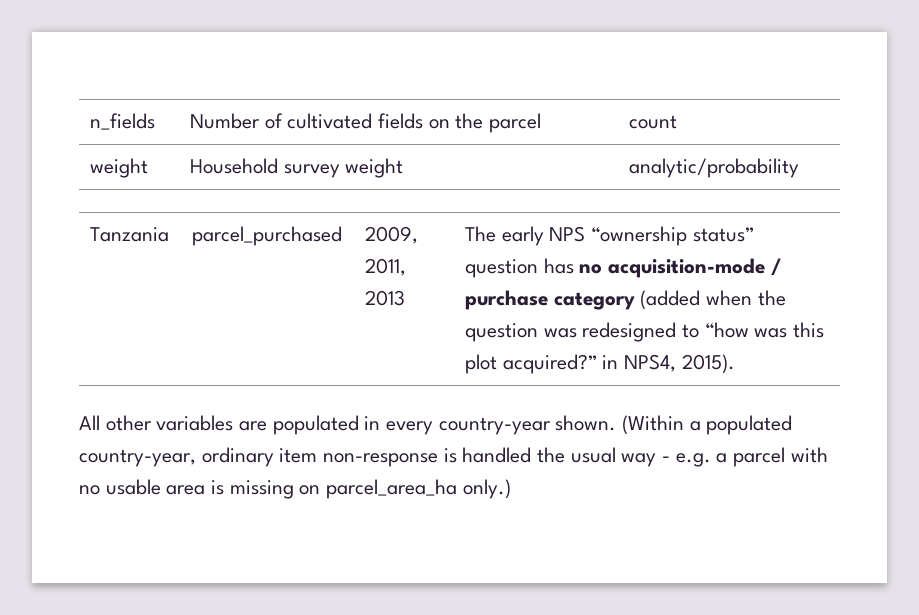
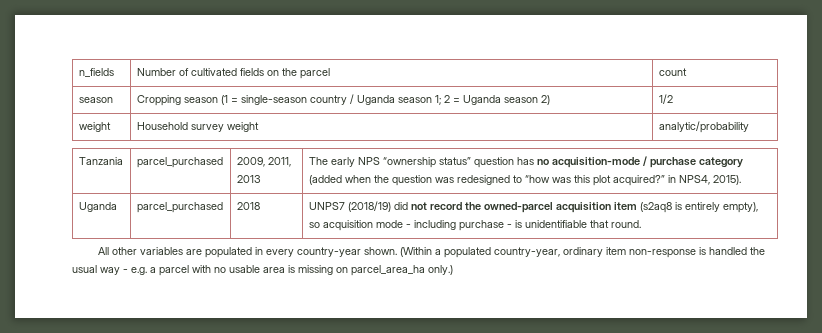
(678, 122) none -> [78,97,113,103] [136,94,550,106] [658,94,673,104] // season | Cropping season (1 = single-season country / Uganda season 1; 2 = Uganda season 2) | 1/2
(735, 364) none -> [78,202,117,212] [136,202,223,213] [236,202,260,210] [308,201,758,213] [308,220,641,231] // Uganda | parcel_purchased | 2018 | UNPS7 (2018/19) did not record the owned-parcel acquisition item (s2aq8 is entirely empty), so acquisition mode - including purchase - is unidentifiable that round.

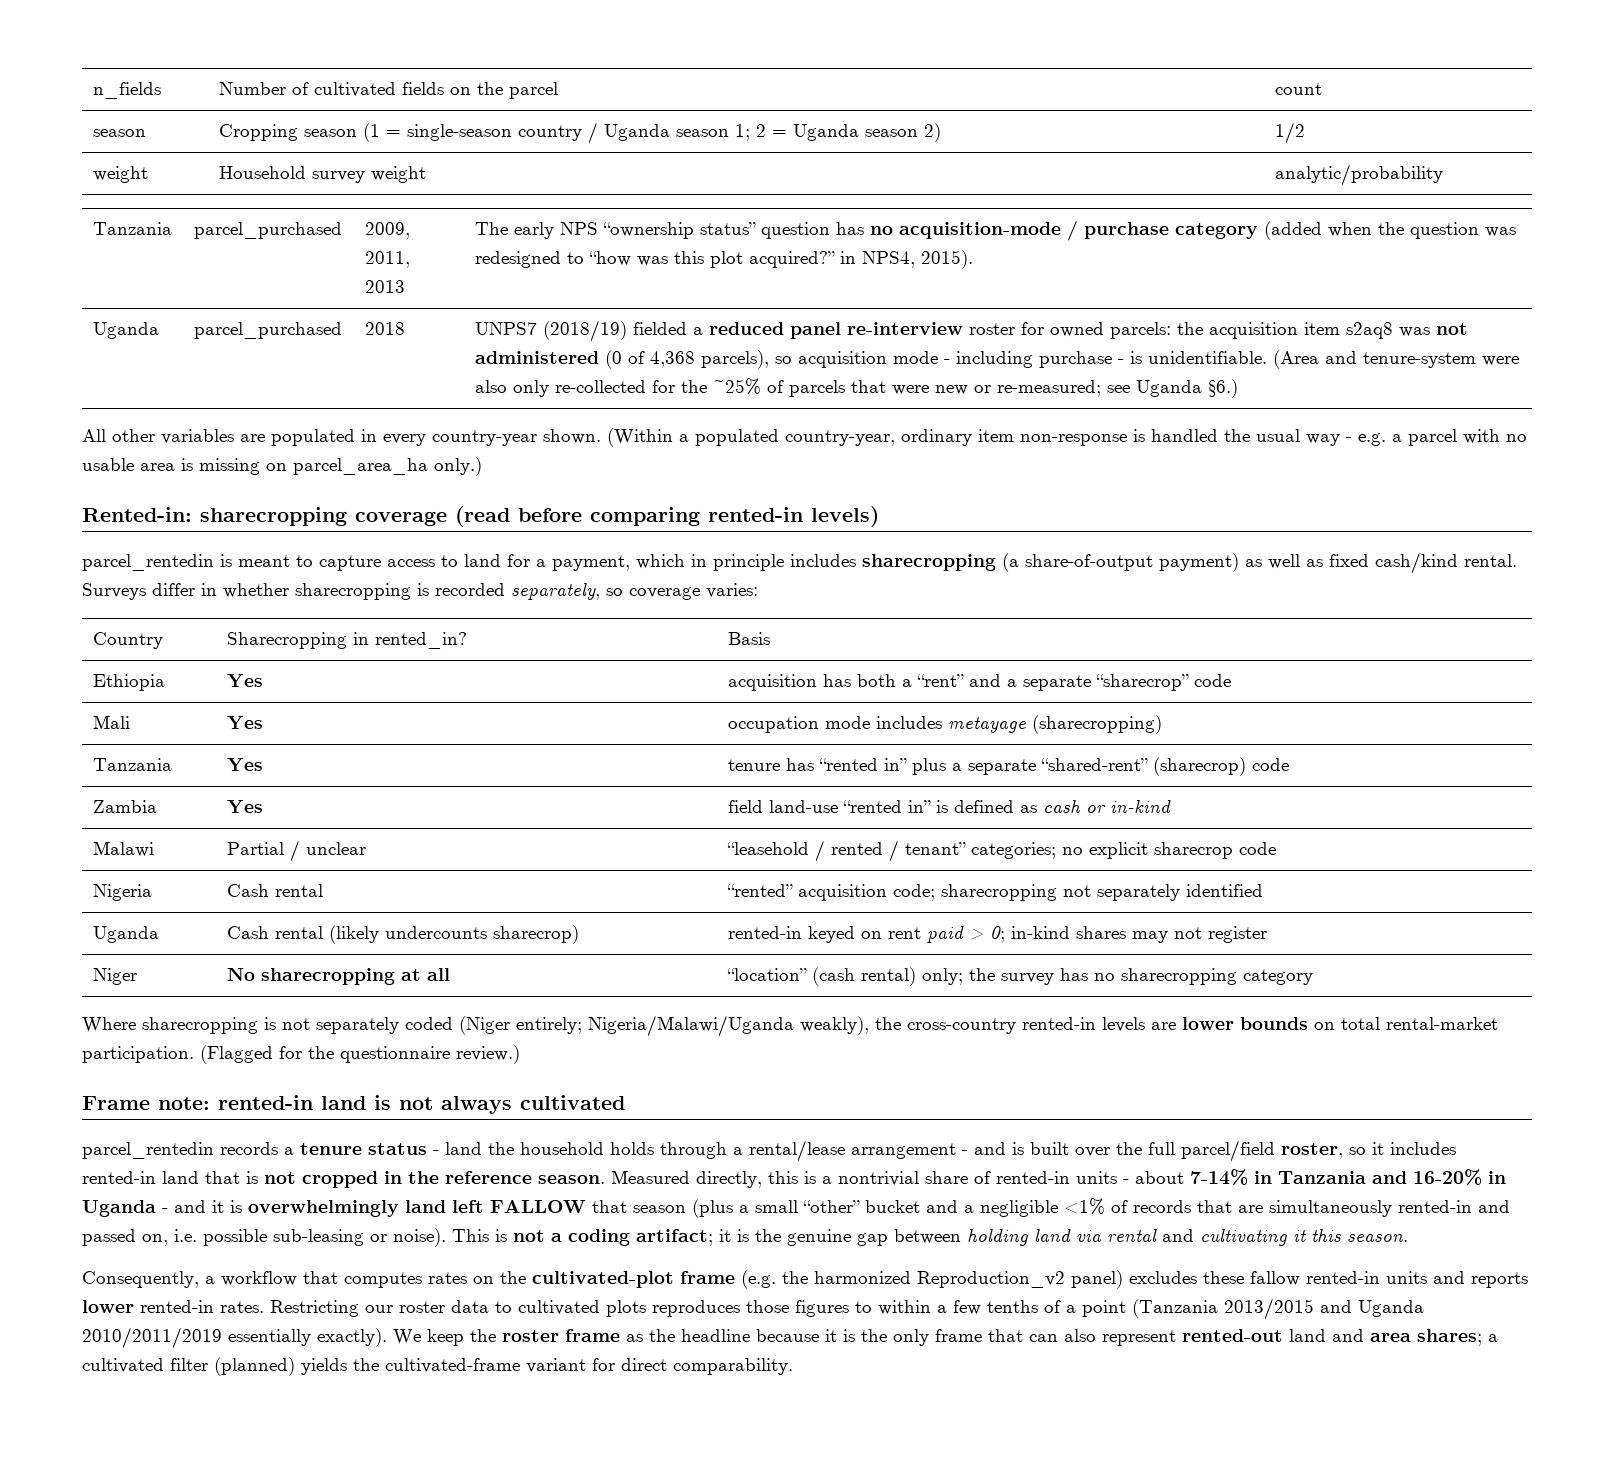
[393,202,758,213] did not record the owned-parcel acquisition item (s2aq8 is entirely empty), -> [632,322,1468,339] [474,350,769,369] fielded a reduced panel re-interview roster for owned parcels: the acquisition item s2aq8 was not administered (0 of 4,368 parcels),
[524,220,641,228] unidentifiable that round. -> [1147,350,1519,369] [474,378,1238,398] unidentifiable. (Area and tenure-system were also only re-collected for the ~25% of parcels that were new or re-measured; see Uganda §6.)
(453, 270) none -> [82,506,879,527] [82,552,1517,574] [82,583,758,600] [92,632,163,649] [226,632,467,649] [727,632,770,645] [92,674,165,691] [226,674,263,688] [727,674,1231,691] [92,715,130,729] [226,716,263,730] [727,715,1162,734] [92,758,172,771] [226,758,263,772] [727,757,1289,776] [92,800,157,813] [226,800,263,814] [727,800,1171,813] [92,841,154,857] [226,840,366,862] [726,840,1276,862] [92,884,152,901] [226,884,323,897] [726,884,1263,901] [92,926,159,943] [226,925,579,944] [727,926,1267,943] [92,968,137,985] [226,968,450,985] [726,967,1313,986] [82,1015,1498,1037] [82,1045,520,1064] [82,1095,625,1114] [82,1140,1456,1162] [82,1169,1506,1188] [82,1198,1510,1218] [82,1228,1408,1247] [82,1270,1528,1289] [82,1298,1424,1320] [82,1327,1498,1349] [82,1357,793,1376] // Rented-in: sharecropping coverage (read before comparing rented-in levels) // parcel_rentedin is meant to capture access to land for a payment, which in principle includes sharecropping (a share-of-output payment) as well as fixed cash/kind rental. Surveys differ in whether sharecropping is recorded separately, so coverage varies: // Country | Sharecropping in rented_in? | Basis // Ethiopia | Yes | acquisition has both a “rent” and a separate “sharecrop” code // Mali | Yes | occupation mode includes metayage (sharecropping) // Tanzania | Yes | tenure has “rented in” plus a separate “shared-rent” (sharecrop) code // Zambia | Yes | field land-use “rented in” is defined as cash or in-kind // Malawi | Partial / unclear | “leasehold / rented / tenant” categories; no explicit sharecrop code // Nigeria | Cash rental | “rented” acquisition code; sharecropping not separately identified // Uganda | Cash rental (likely undercounts sharecrop) | rented-in keyed on rent paid > 0; in-kind shares may not register // Niger | No sharecropping at all | “location” (cash rental) only; the survey has no sharecropping category // Where sharecropping is not separately coded (Niger entirely; Nigeria/Malawi/Uganda weakly), the cross-country rented-in levels are lower bounds on total rental-market participation. (Flagged for the questionnaire review.) // Frame note: rented-in land is not always cultivated // parcel_rentedin records a tenure status - land the household holds through a rental/lease arrangement - and is built over the full parcel/field roster, so it includes rented-in land that is not cropped in the reference season. Measured directly, this is a nontrivial share of rented-in units - about 7-14% in Tanzania and 16-20% in Uganda - and it is overwhelmingly land left FALLOW that season (plus a small “other” bucket and a negligible <1% of records that are simultaneously rented-in and passed on, i.e. possible sub-leasing or noise). This is not a coding artifact; it is the genuine gap between holding land via rental and cultivating it this season. // Consequently, a workflow that computes rates on the cultivated-plot frame (e.g. the harmonized Reproduction_v2 panel) excludes these fallow rented-in units and reports lower rented-in rates. Restricting our roster data to cultivated plots reproduces those figures to within a few tenths of a point (Tanzania 2013/2015 and Uganda 2010/2011/2019 essentially exactly). We keep the roster frame as the headline because it is the only frame that can also represent rented-out land and area shares; a cultivated filter (planned) yields the cultivated-frame variant for direct comparability.

